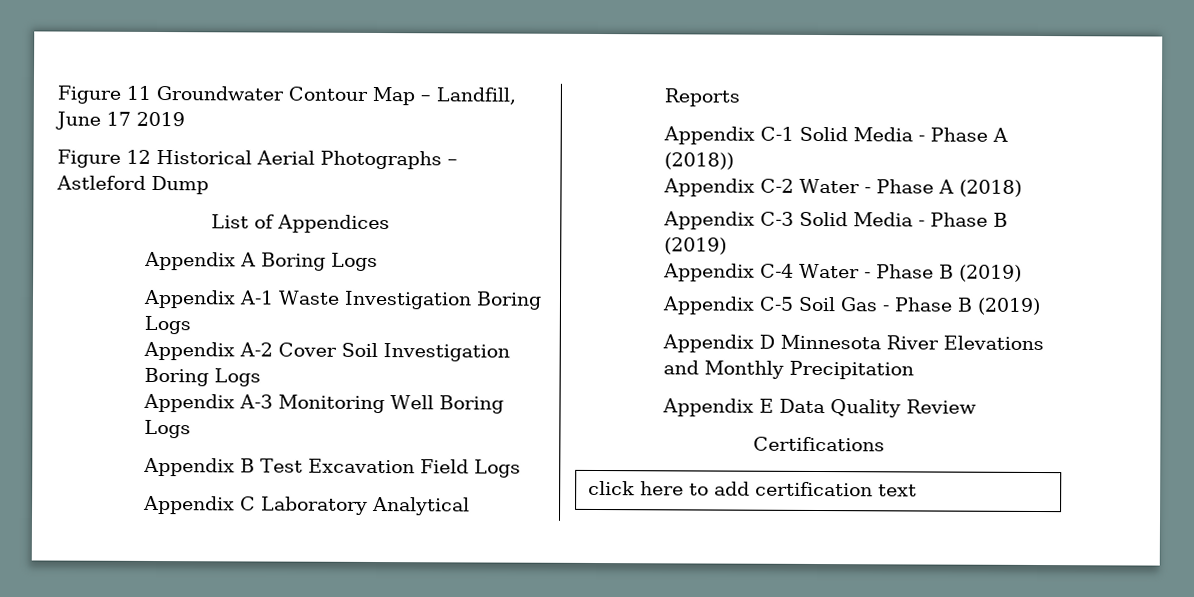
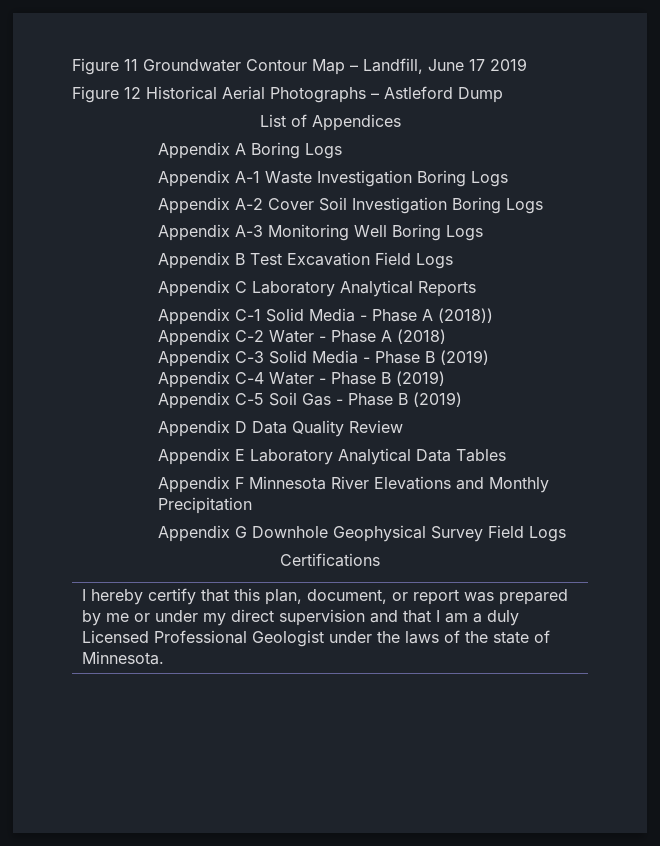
(776, 341) none -> [251,420,403,437] [157,448,506,465] [157,476,244,493] Data Quality Review // Appendix E Laboratory Analytical Data Tables // Appendix F
[759,398,978,418] [752,436,885,452] [588,480,918,497] E Data Quality Review // Certifications // click here to add certification text -> [234,525,566,542] [280,553,380,567] [81,588,568,605] [81,609,519,626] [81,630,550,647] [81,651,164,665] G Downhole Geophysical Survey Field Logs // Certifications // I hereby certify that this plan, document, or report was prepared by me or under my direct supervision and that I am a duly Licensed Professional Geologist under the laws of the state of Minnesota.

